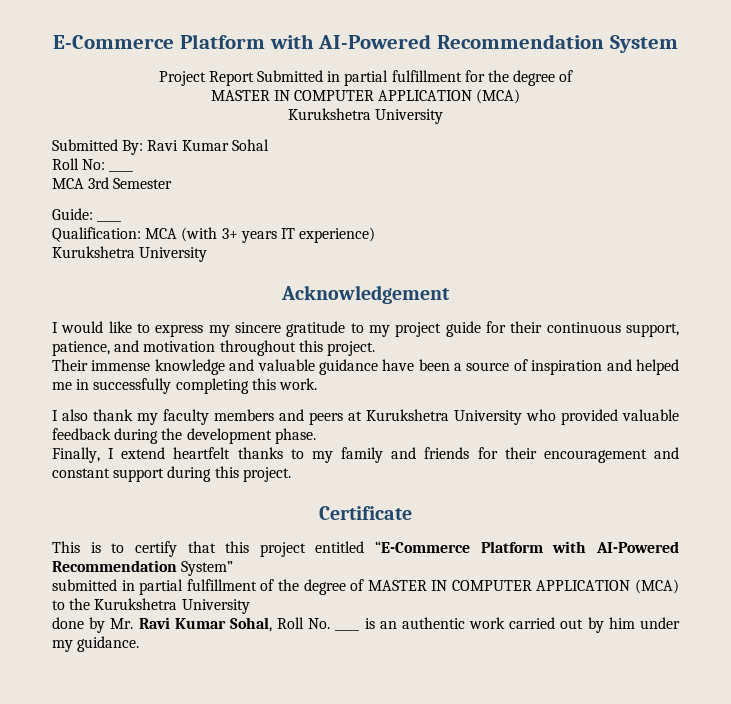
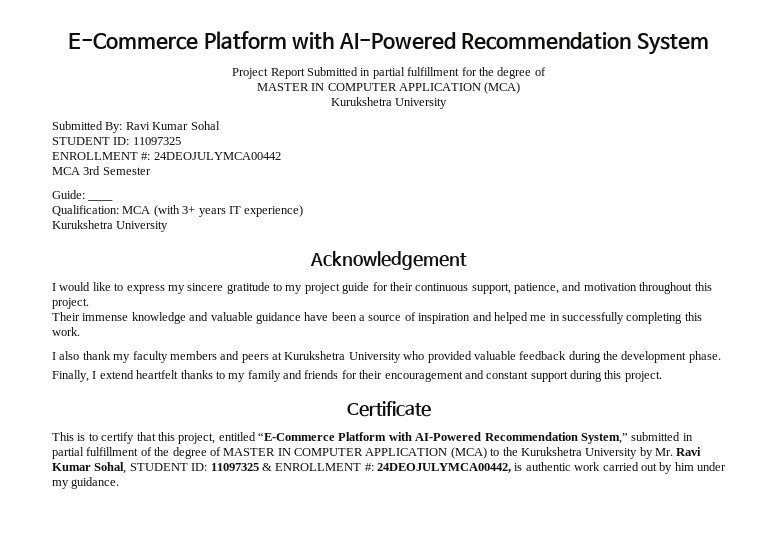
[52,158,106,170] [109,170,134,172] Roll No: ____ -> [52,137,181,145] [52,152,281,160] STUDENT ID: 11097325 // ENROLLMENT #: 24DEOJULYMCA00442
[259,542,306,557] project -> [178,433,216,444] project,
[181,561,234,576] System” // -> [580,433,628,444] System,”
[52,617,84,629] // done -> (638, 453) none
[277,617,331,629] [335,629,360,631] [364,618,397,629] Roll No. ____ is an -> [129,463,523,473] STUDENT ID: 11097325 & ENROLLMENT #: 24DEOJULYMCA00442, is

